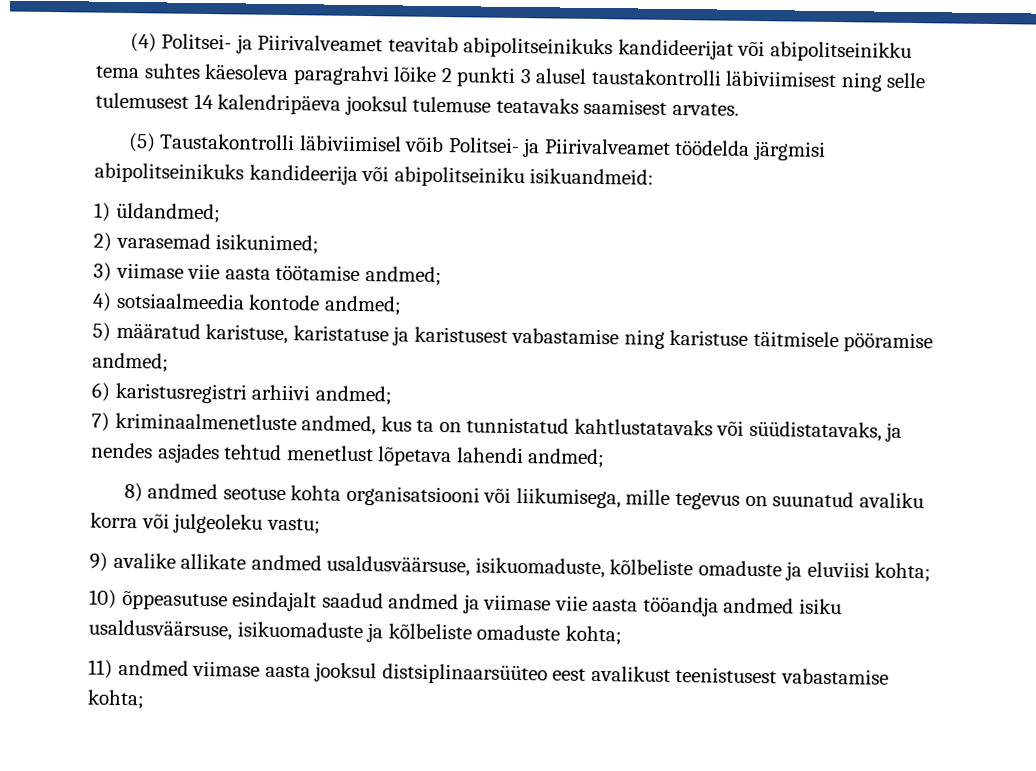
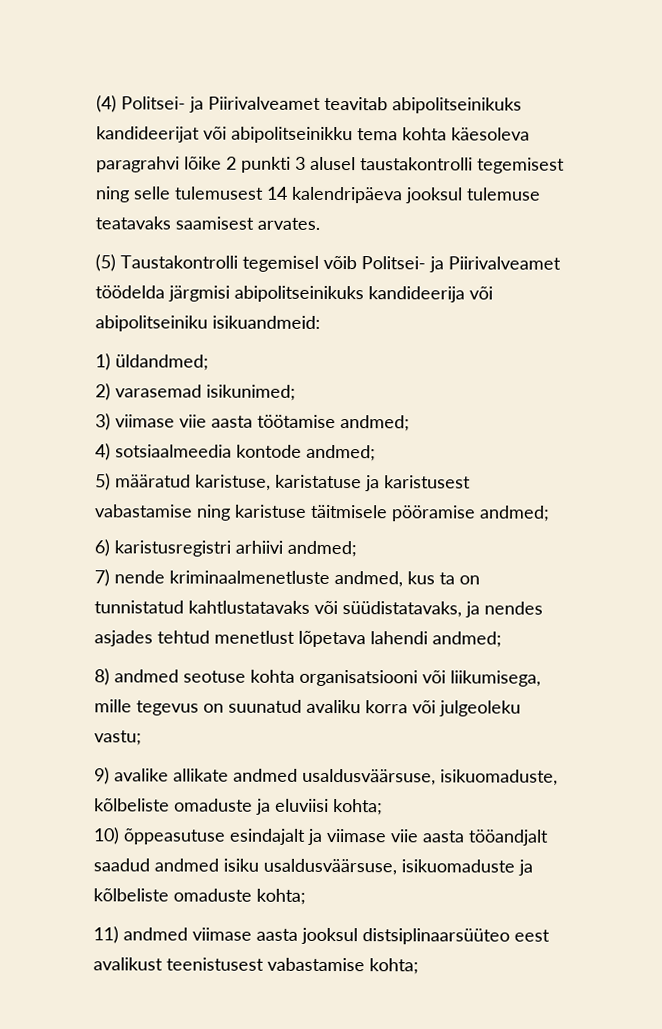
[143,63,201,79] suhtes -> [402,127,447,141] kohta
[725,70,838,88] läbiviimisest -> [477,157,565,174] tegemisest
[298,135,402,152] läbiviimisel -> [242,255,319,272] tegemisel
(110, 422) none -> [114,570,165,584] nende
[321,592,460,610] saadud andmed -> (306, 836) none
[642,596,719,617] tööandja -> [468,829,549,846] [93,858,150,872] tööandjalt saadud

